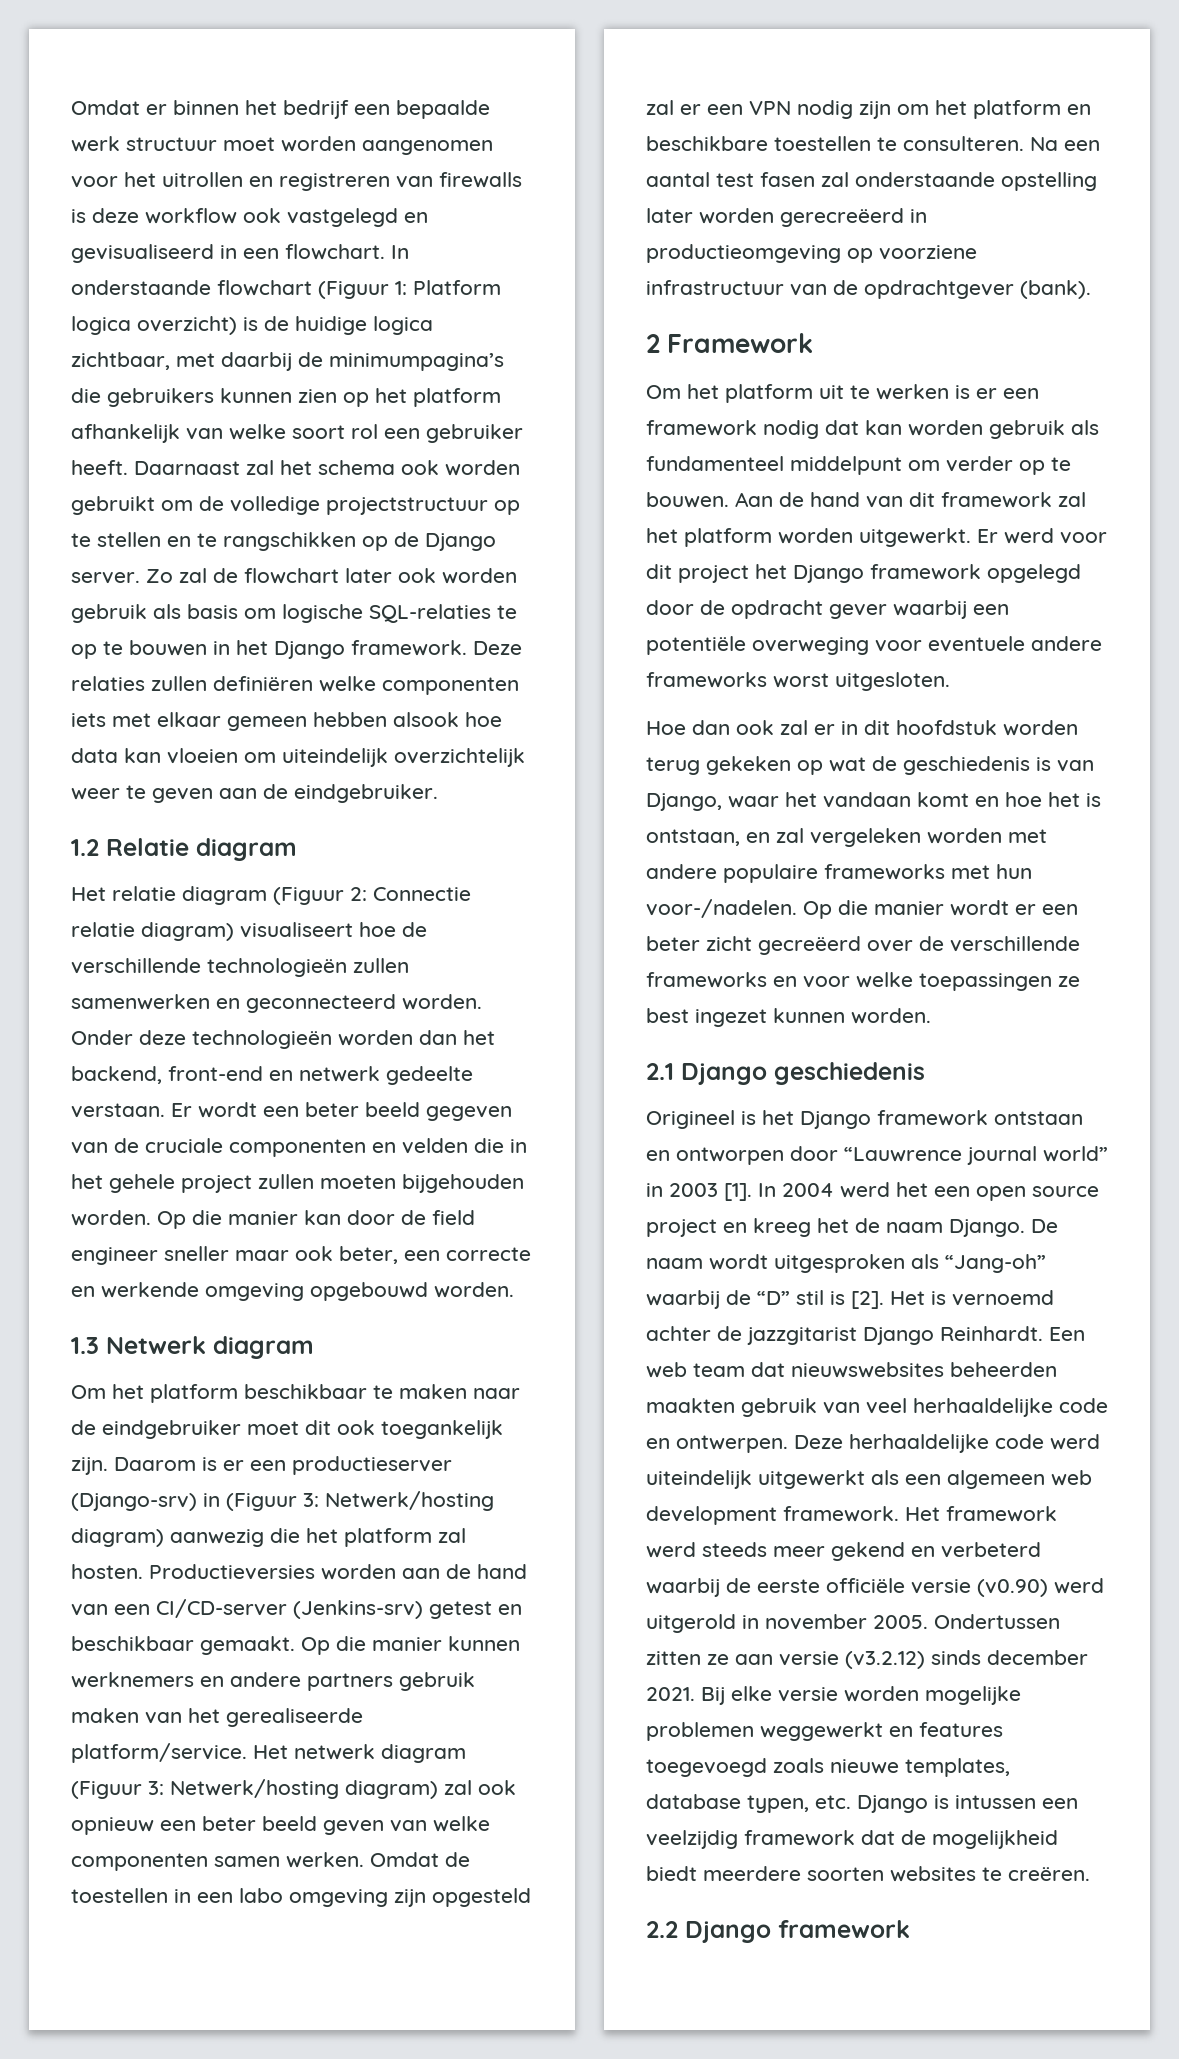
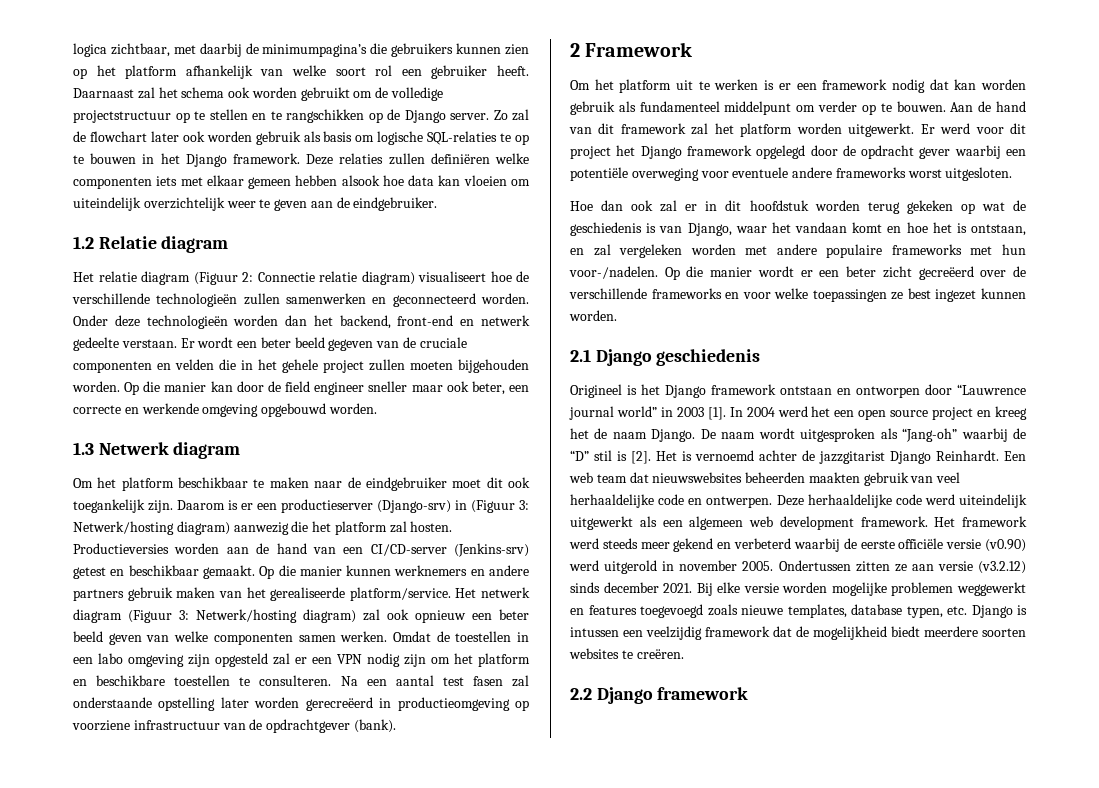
[71,100,490,119] [71,136,493,155] [71,172,522,191] [71,208,428,227] [71,244,409,263] [71,280,501,299] [71,316,367,335] Omdat er binnen het bedrijf een bepaalde werk structuur moet worden aangenomen voor het uitrollen en registreren van firewalls is deze workflow ook vastgelegd en gevisualiseerd in een flowchart. In onderstaande flowchart (Figuur 1: Platform logica overzicht) is de huidige -> (73, 50) none

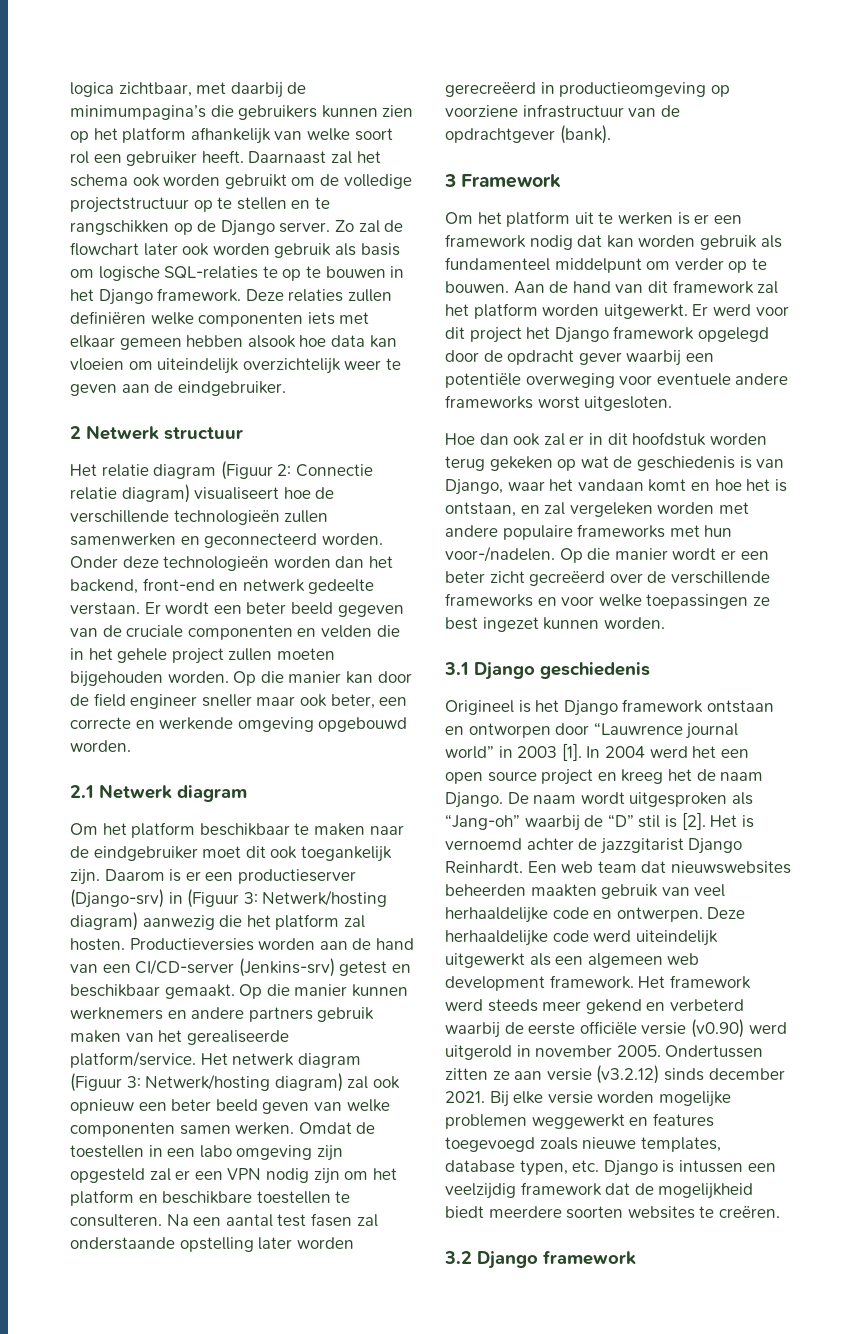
[73,236,229,253] 1.2 Relatie diagram -> [70,425,243,440] 2 Netwerk structuur
[73,442,94,455] 1.3 -> [70,785,94,798] 2.1
[570,43,580,57] 2 -> [444,174,456,187] 3
[570,349,591,362] 2.1 -> [444,662,469,675] 3.1
[570,688,592,700] 2.2 -> [444,1251,472,1264] 3.2

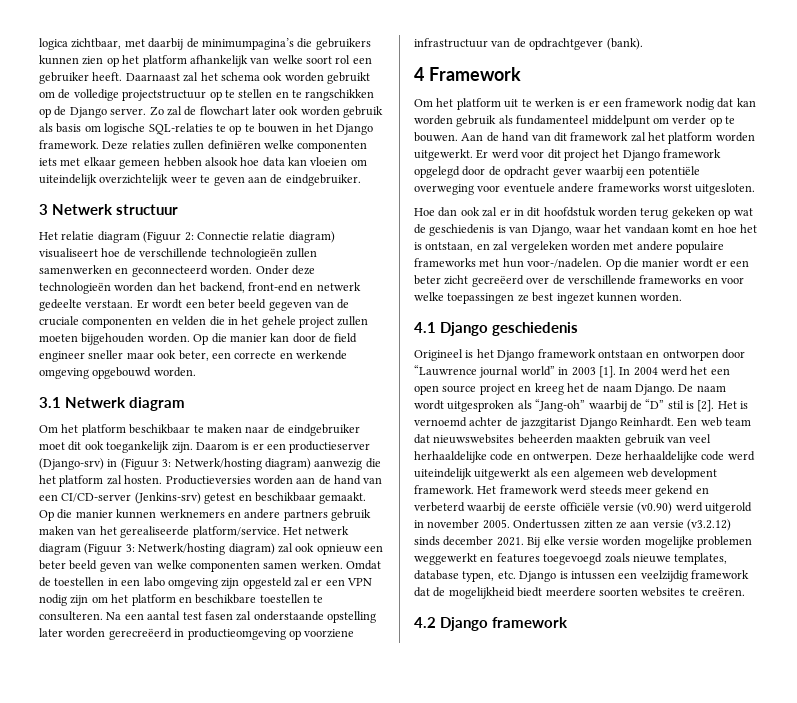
[70,426,81,439] 2 -> [39,204,48,215] 3
[70,785,94,798] 2.1 -> [39,397,61,408] 3.1
[444,174,456,187] 3 -> [414,67,424,81] 4
[444,662,469,675] 3.1 -> [414,322,436,333] 4.1
[444,1251,472,1264] 3.2 -> [414,617,436,628] 4.2

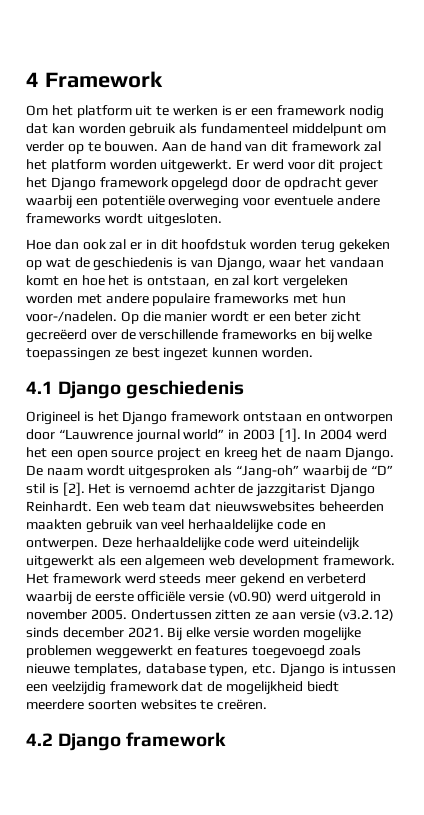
[39,38,371,50] [39,55,372,67] [39,72,370,84] [39,89,375,101] [39,106,384,118] [39,123,374,135] [39,140,368,152] [39,157,367,169] [39,174,361,186] [39,204,179,215] [39,231,335,243] [39,248,317,260] [39,265,315,277] [39,282,361,294] [39,299,350,311] [39,316,369,328] [39,333,358,345] [39,350,347,362] [39,367,196,379] [39,397,186,411] [39,424,360,436] [39,441,371,453] [39,458,381,470] [39,475,383,487] [39,492,367,504] [39,509,371,521] [39,526,350,538] [39,543,383,555] [39,560,381,572] [39,577,373,589] [39,594,323,606] [39,611,376,623] [39,628,355,640] [414,38,643,50] logica zichtbaar, met daarbij de minimumpagina’s die gebruikers kunnen zien op het platform afhankelijk van welke soort rol een gebruiker heeft. Daarnaast zal het schema ook worden gebruikt om de volledige projectstructuur op te stellen en te rangschikken op de Django server. Zo zal de flowchart later ook worden gebruik als basis om logische SQL-relaties te op te bouwen in het Django framework. Deze relaties zullen definiëren welke componenten iets met elkaar gemeen hebben alsook hoe data kan vloeien om uiteindelijk overzichtelijk weer te geven aan de eindgebruiker. // 3 Netwerk structuur // Het relatie diagram (Figuur 2: Connectie relatie diagram) visualiseert hoe de verschillende technologieën zullen samenwerken en geconnecteerd worden. Onder deze technologieën worden dan het backend, front-end en netwerk gedeelte verstaan. Er wordt een beter beeld gegeven van de cruciale componenten en velden die in het gehele project zullen moeten bijgehouden worden. Op die manier kan door de field engineer sneller maar ook beter, een correcte en werkende omgeving opgebouwd worden. // 3.1 Netwerk diagram // Om het platform beschikbaar te maken naar de eindgebruiker moet dit ook toegankelijk zijn. Daarom is er een productieserver (Django-srv) in (Figuur 3: Netwerk/hosting diagram) aanwezig die het platform zal hosten. Productieversies worden aan de hand van een CI/CD-server (Jenkins-srv) getest en beschikbaar gemaakt. Op die manier kunnen werknemers en andere partners gebruik maken van het gerealiseerde platform/service. Het netwerk diagram (Figuur 3: Netwerk/hosting diagram) zal ook opnieuw een beter beeld geven van welke componenten samen werken. Omdat de toestellen in een labo omgeving zijn opgesteld zal er een VPN nodig zijn om het platform en beschikbare toestellen te consulteren. Na een aantal test fasen zal onderstaande opstelling later worden gerecreëerd in productieomgeving op voorziene infrastructuur van de opdrachtgever (bank). // -> (26, 79) none
[662,184,692,192] worst -> [104,213,143,224] wordt
(509, 246) none -> [253,275,280,286] kort
[721,277,744,284] voor -> [319,329,334,343] bij

